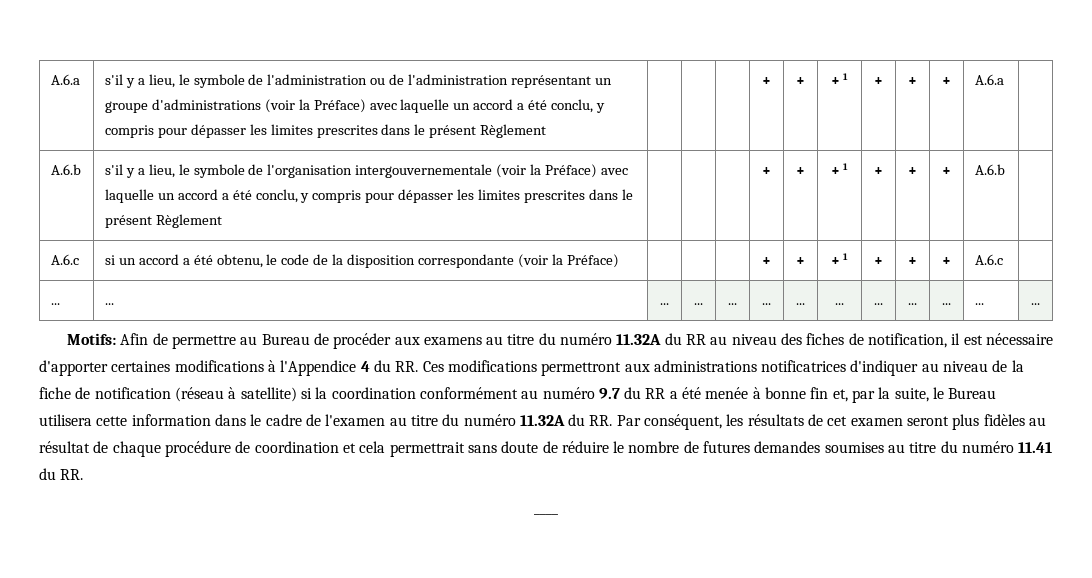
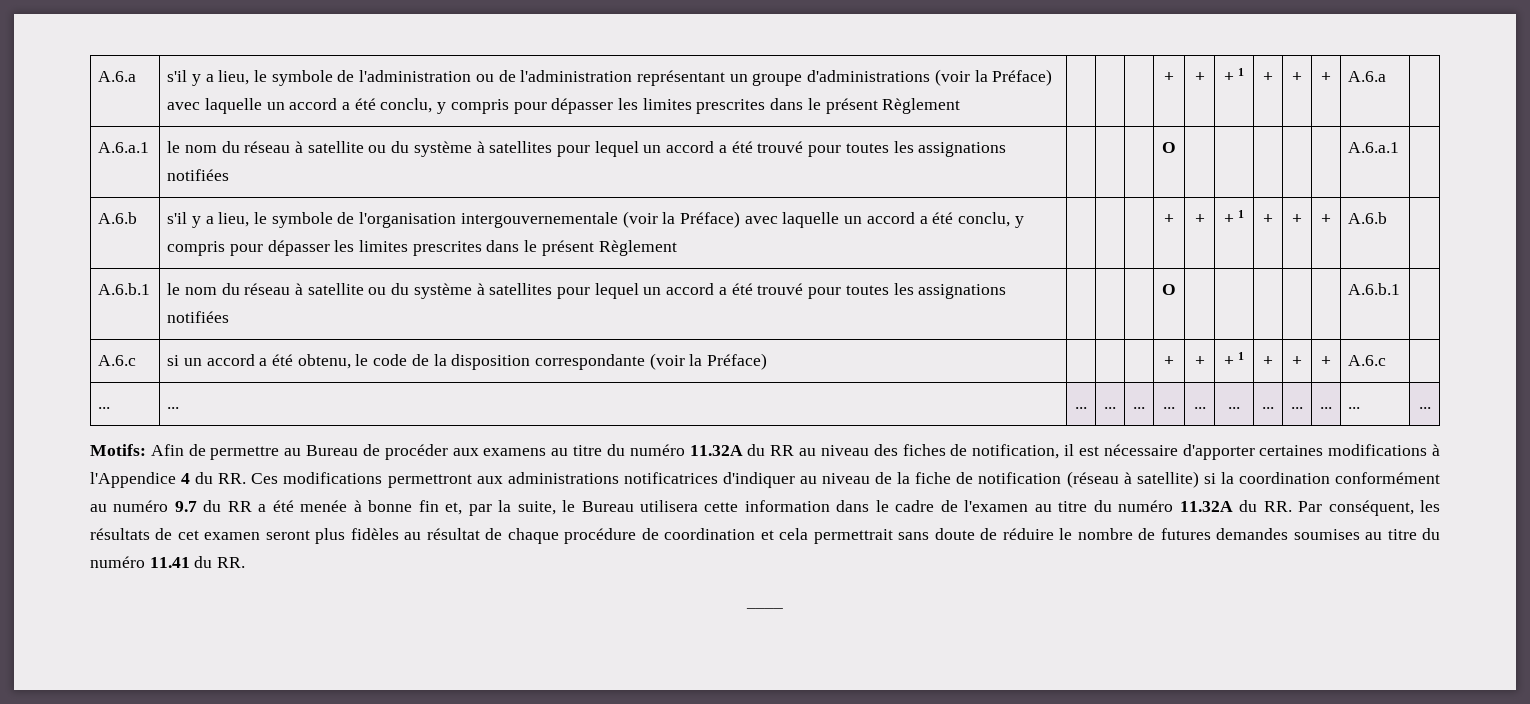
(1004, 79) none -> [98,142,150,153] [167,141,1007,157] [167,169,230,181] [1162,142,1176,153] [1348,142,1400,153] // A.6.a.1 | le nom du réseau à satellite ou du système à satellites pour lequel un accord a été trouvé pour toutes les assignations notifiées | | | | O | | | | | | A.6.a.1 |
(1005, 169) none -> [98,283,151,295] [167,283,1007,299] [167,311,230,323] [1162,284,1176,295] [1348,283,1401,295] // A.6.b.1 | le nom du réseau à satellite ou du système à satellites pour lequel un accord a été trouvé pour toutes les assignations notifiées | | | | O | | | | | | A.6.b.1 |

